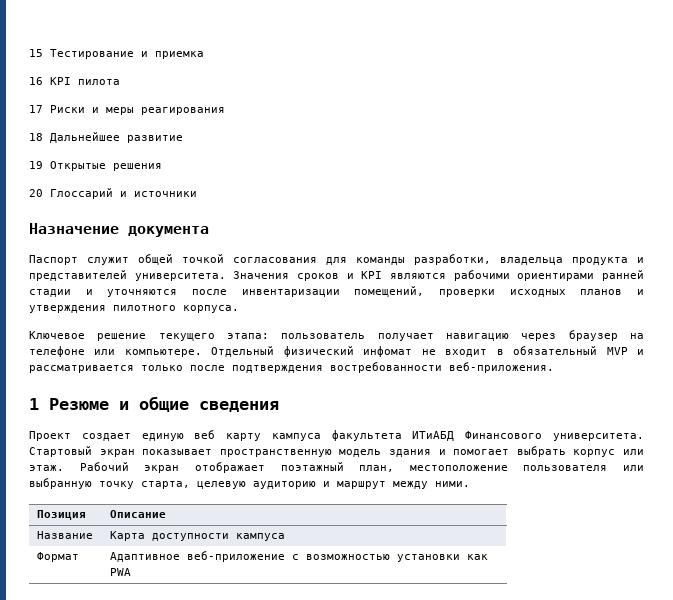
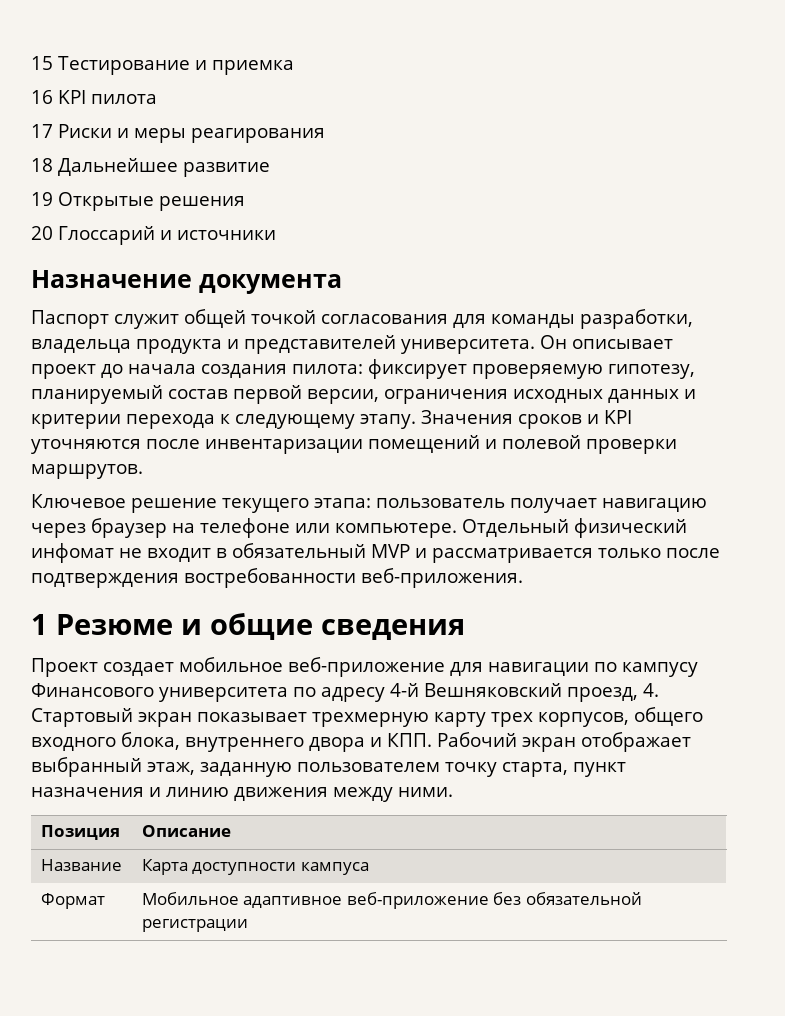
[233,270,645,281] [29,286,644,297] [29,305,239,313] Значения сроков и KPI являются рабочими ориентирами ранней стадии и уточняются после инвентаризации помещений, проверки исходных планов и утверждения пилотного корпуса. -> [540,335,673,349] [31,359,695,379] [31,385,696,404] [31,410,632,429] [31,435,677,454] [31,464,143,479] Он описывает проект до начала создания пилота: фиксирует проверяемую гипотезу, планируемый состав первой версии, ограничения исходных данных и критерии перехода к следующему этапу. Значения сроков и KPI уточняются после инвентаризации помещений и полевой проверки маршрутов.
[141,430,644,441] [29,446,645,457] [29,462,644,473] [29,478,386,489] единую веб карту кампуса факультета ИТиАБД Финансового университета. Стартовый экран показывает пространственную модель здания и помогает выбрать корпус или этаж. Рабочий экран отображает поэтажный план, местоположение пользователя или выбранную точку старта, целевую аудиторию и маршрут -> [179,657,698,677] [31,683,659,702] [31,707,703,727] [31,732,691,752] [31,757,626,777] [31,787,328,801] мобильное веб-приложение для навигации по кампусу Финансового университета по адресу 4-й Вешняковский проезд, 4. Стартовый экран показывает трехмерную карту трех корпусов, общего входного блока, внутреннего двора и КПП. Рабочий экран отображает выбранный этаж, заданную пользователем точку старта, пункт назначения и линию движения
[110,551,489,562] [110,568,132,576] Адаптивное веб-приложение с возможностью установки как PWA -> [141,892,642,909] [141,919,248,932] Мобильное адаптивное веб-приложение без обязательной регистрации

